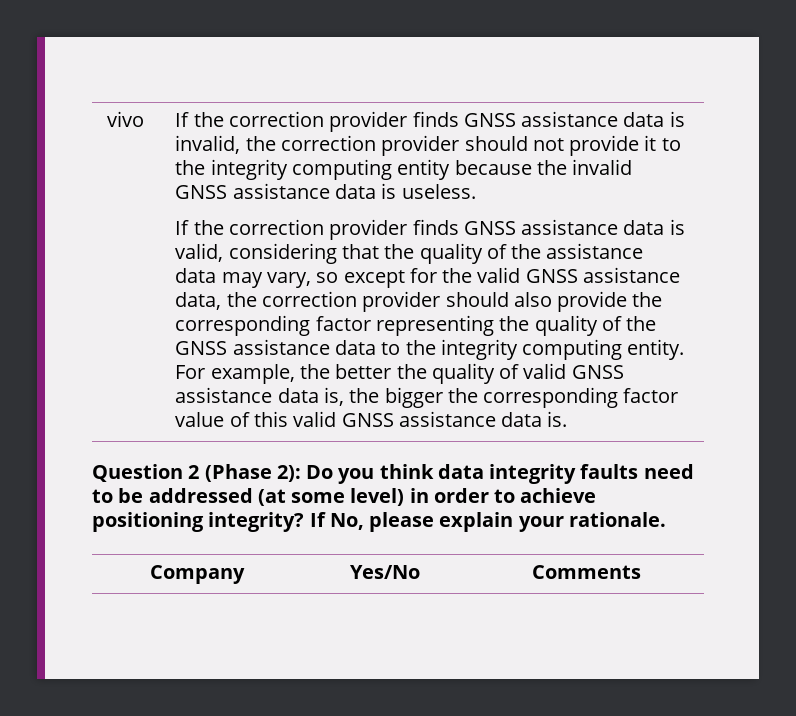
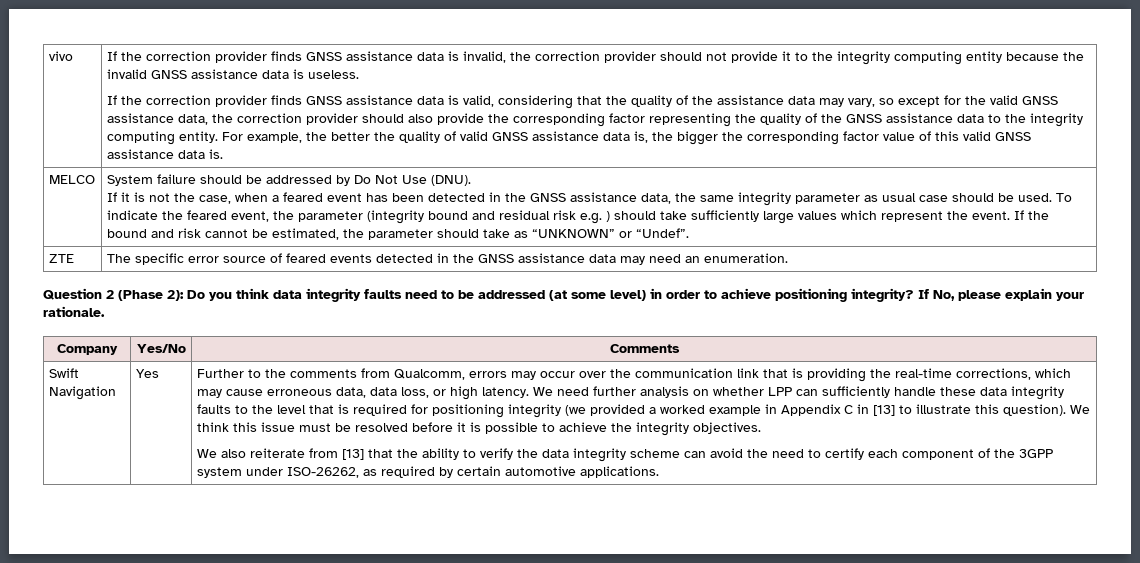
(568, 419) none -> [48,175,95,184] [106,174,471,186] [106,192,1072,206] [106,210,1049,224] [106,228,689,240] [48,254,74,263] [106,253,788,265] // MELCO | System failure should be addressed by Do Not Use (DNU). // If it is not the case, when a feared event has been detected in the GNSS assistance data, the same integrity parameter as usual case should be used. To indicate the feared event, the parameter (integrity bound and residual risk e.g. ) should take sufficiently large values which represent the event. If the bound and risk cannot be estimated, the parameter should take as “UNKNOWN” or “Undef”. // ZTE | The specific error source of feared events detected in the GNSS assistance data may need an enumeration.
(641, 572) none -> [48,368,79,378] [48,386,116,400] [135,369,159,378] [196,368,1071,382] [196,386,1064,400] [196,404,1090,418] [196,422,761,436] [196,448,1053,462] [196,466,659,478] // Swift Navigation | Yes | Further to the comments from Qualcomm, errors may occur over the communication link that is providing the real-time corrections, which may cause erroneous data, data loss, or high latency. We need further analysis on whether LPP can sufficiently handle these data integrity faults to the level that is required for positioning integrity (we provided a worked example in Appendix C in [13] to illustrate this question). We think this issue must be resolved before it is possible to achieve the integrity objectives. // We also reiterate from [13] that the ability to verify the data integrity scheme can avoid the need to certify each component of the 3GPP system under ISO-26262, as required by certain automotive applications.

